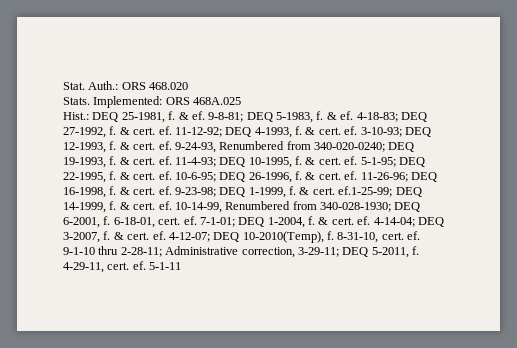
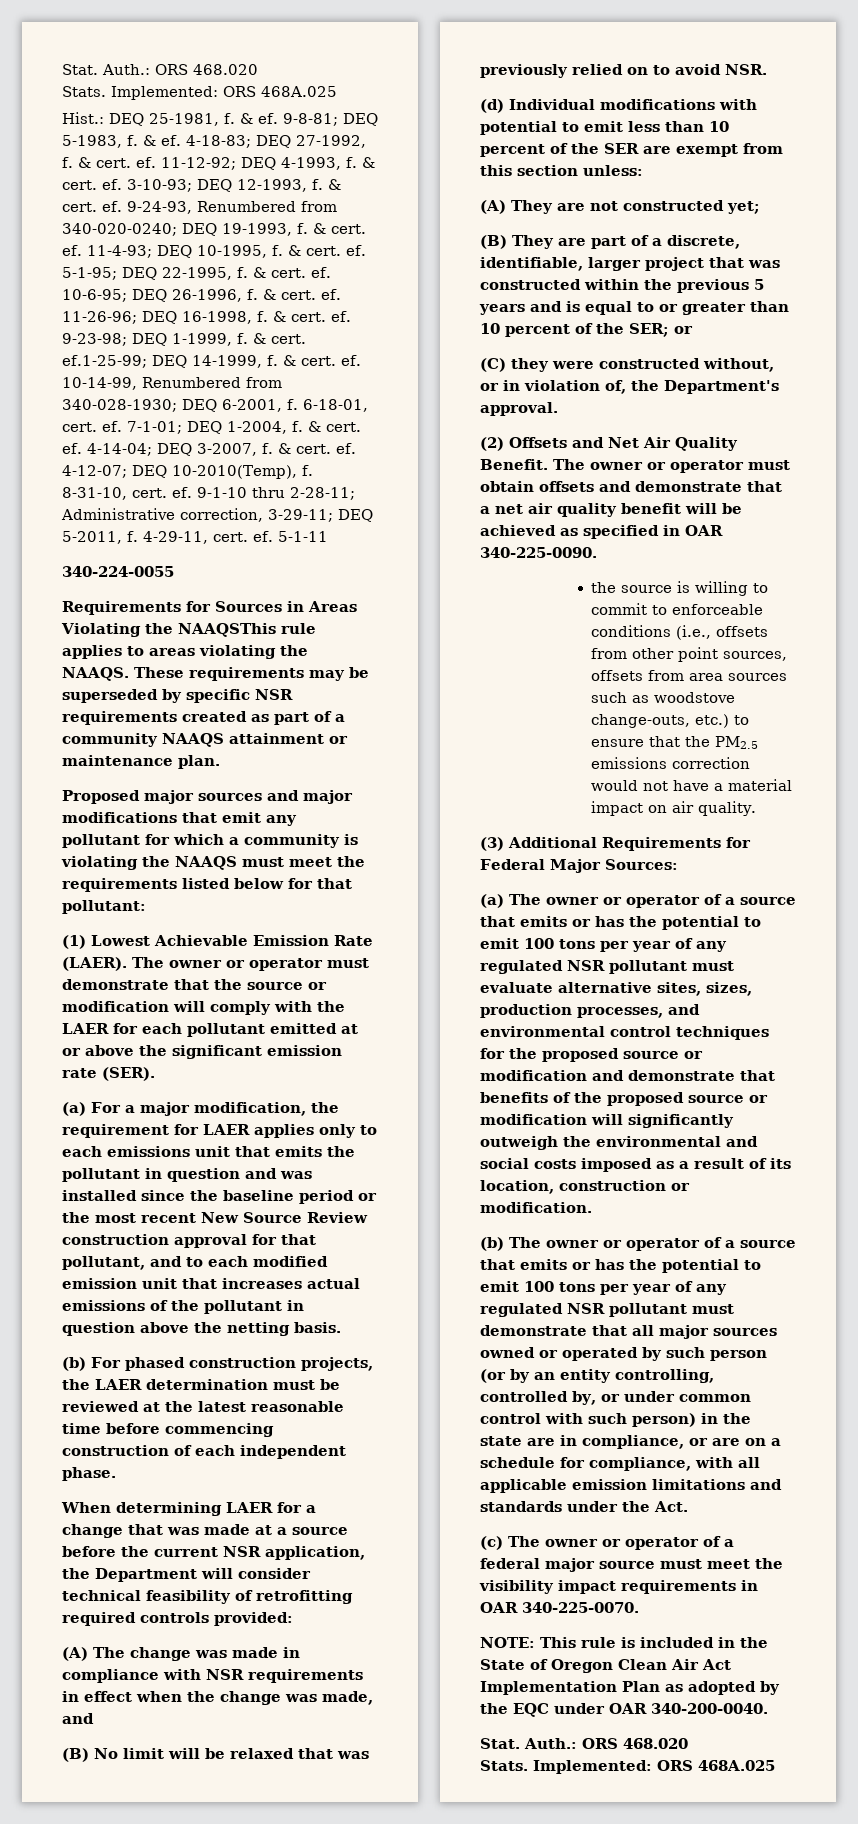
(182, 266) none -> [62,566,174,577] [62,601,357,615] [61,623,316,637] [62,645,308,659] [62,667,369,681] [62,689,293,703] [62,711,345,725] [62,733,348,747] [62,755,220,769] [62,790,353,804] [62,812,297,826] [62,834,358,848] [61,856,365,870] [62,878,352,892] [62,900,146,914] [62,935,373,949] [62,957,369,971] [62,979,327,990] [62,1001,345,1015] [62,1023,358,1037] [62,1045,342,1059] [62,1067,155,1081] [62,1102,339,1116] [62,1124,377,1138] [62,1146,355,1157] [62,1168,312,1182] [62,1190,377,1204] [62,1212,368,1223] [62,1234,316,1248] [62,1256,328,1270] [62,1278,360,1289] [62,1300,304,1314] [62,1322,341,1336] [62,1357,373,1371] [62,1379,340,1390] [62,1401,344,1412] [62,1423,274,1437] [62,1445,346,1459] [62,1467,116,1481] [61,1502,316,1516] [62,1524,348,1538] [62,1546,365,1560] [62,1568,311,1582] [62,1590,353,1604] [62,1612,293,1626] [62,1647,300,1661] [62,1669,363,1683] [62,1691,373,1705] [62,1713,94,1724] [62,1748,369,1762] [480,64,767,78] [480,99,757,113] [480,121,729,135] [480,143,783,157] [480,165,643,176] [480,200,760,214] [480,235,740,249] [480,257,780,271] [480,279,764,293] [479,301,789,315] [480,323,693,337] [480,358,774,372] [480,380,779,394] [480,402,558,416] [480,437,738,451] [480,459,790,473] [480,481,782,492] [480,503,742,517] [480,525,723,539] [480,547,597,558] [591,581,769,596] [591,603,764,615] [591,625,769,640] [591,647,788,662] [591,670,788,681] [591,692,736,703] [591,714,750,728] [591,736,759,749] [591,757,751,769] [591,779,793,791] [591,801,757,816] [480,837,751,851] [480,859,678,873] [480,894,796,908] [480,916,761,930] [480,938,727,952] [480,960,734,974] [480,982,752,996] [480,1004,700,1018] [480,1026,769,1040] [480,1048,703,1062] [480,1070,775,1081] [480,1092,768,1106] [480,1114,734,1128] [480,1136,758,1150] [480,1158,791,1172] [480,1180,690,1194] [480,1202,592,1213] [480,1237,796,1251] [480,1259,761,1273] [480,1281,727,1295] [480,1303,734,1317] [480,1325,777,1339] [480,1347,767,1361] [480,1369,714,1383] [480,1391,751,1405] [480,1413,751,1427] [480,1435,781,1449] [480,1457,760,1471] [480,1479,782,1493] [480,1501,688,1512] [480,1536,734,1550] [480,1558,783,1572] [479,1580,758,1594] [480,1602,639,1613] [480,1637,768,1648] [480,1659,731,1673] [480,1681,780,1695] [480,1703,768,1717] [480,1738,688,1749] [480,1760,775,1774] // 340-224-0055 // Requirements for Sources in Areas Violating the NAAQSThis rule applies to areas violating the NAAQS. These requirements may be superseded by specific NSR requirements created as part of a community NAAQS attainment or maintenance plan. // Proposed major sources and major modifications that emit any pollutant for which a community is violating the NAAQS must meet the requirements listed below for that pollutant: // (1) Lowest Achievable Emission Rate (LAER). The owner or operator must demonstrate that the source or modification will comply with the LAER for each pollutant emitted at or above the significant emission rate (SER). // (a) For a major modification, the requirement for LAER applies only to each emissions unit that emits the pollutant in question and was installed since the baseline period or the most recent New Source Review construction approval for that pollutant, and to each modified emission unit that increases actual emissions of the pollutant in question above the netting basis. // (b) For phased construction projects, the LAER determination must be reviewed at the latest reasonable time before commencing construction of each independent phase. // When determining LAER for a change that was made at a source before the current NSR application, the Department will consider technical feasibility of retrofitting required controls provided: // (A) The change was made in compliance with NSR requirements in effect when the change was made, and // (B) No limit will be relaxed that was previously relied on to avoid NSR. // (d) Individual modifications with potential to emit less than 10 percent of the SER are exempt from this section unless: // (A) They are not constructed yet; // (B) They are part of a discrete, identifiable, larger project that was constructed within the previous 5 years and is equal to or greater than 10 percent of the SER; or // (C) they were constructed without, or in violation of, the Department's approval. // (2) Offsets and Net Air Quality Benefit. The owner or operator must obtain offsets and demonstrate that a net air quality benefit will be achieved as specified in OAR 340-225-0090. // the source is willing to commit to enforceable conditions (i.e., offsets from other point sources, offsets from area sources such as woodstove change-outs, etc.) to ensure that the PM2.5 emissions correction would not have a material impact on air quality. // (3) Additional Requirements for Federal Major Sources: // (a) The owner or operator of a source that emits or has the potential to emit 100 tons per year of any regulated NSR pollutant must evaluate alternative sites, sizes, production processes, and environmental control techniques for the proposed source or modification and demonstrate that benefits of the proposed source or modification will significantly outweigh the environmental and social costs imposed as a result of its location, construction or modification. // (b) The owner or operator of a source that emits or has the potential to emit 100 tons per year of any regulated NSR pollutant must demonstrate that all major sources owned or operated by such person (or by an entity controlling, controlled by, or under common control with such person) in the state are in compliance, or are on a schedule for compliance, with all applicable emission limitations and standards under the Act. // (c) The owner or operator of a federal major source must meet the visibility impact requirements in OAR 340-225-0070. // NOTE: This rule is included in the State of Oregon Clean Air Act Implementation Plan as adopted by the EQC under OAR 340-200-0040. // Stat. Auth.: ORS 468.020 // Stats. Implemented: ORS 468A.025

